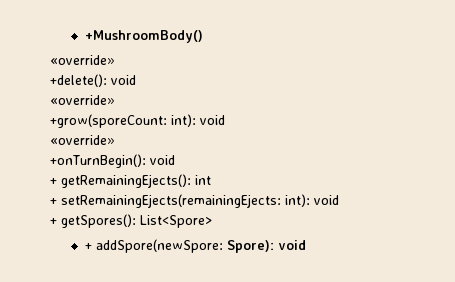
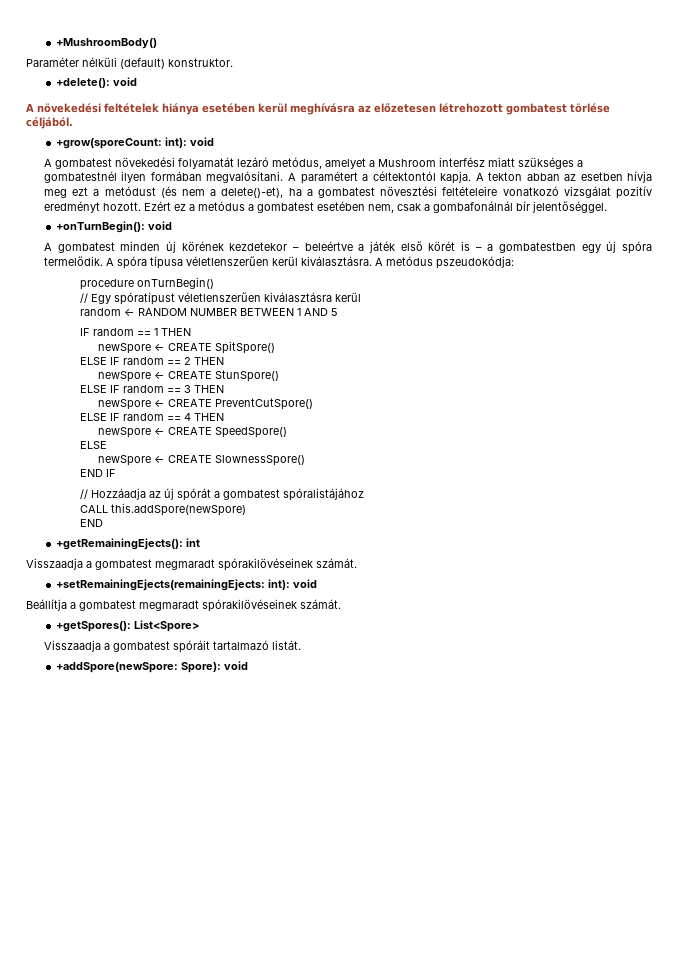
[50,55,115,65] [50,74,136,87] [50,95,115,105] [50,114,225,128] [50,135,115,145] [50,154,175,168] [50,174,211,188] [50,194,339,208] [50,214,212,228] [84,239,223,253] «override» // +delete(): void // «override» // +grow(sporeCount: int): void // «override» // +onTurnBegin(): void // + getRemainingEjects(): int // + setRemainingEjects(remainingEjects: int): void // + getSpores(): List<Spore> // + addSpore(newSpore: -> [26,57,233,69] [56,77,138,88] [26,103,610,115] [26,117,73,129] [56,137,215,149] [43,157,583,169] [43,171,652,184] [43,186,652,199] [43,201,607,213] [56,221,173,233] [43,241,653,254] [43,256,514,269] [79,277,214,290] [79,292,361,305] [79,308,338,316] [79,328,191,336] [97,341,275,354] [79,357,224,365] [97,370,279,382] [79,385,224,393] [97,398,313,410] [79,413,224,421] [97,427,287,438] [79,441,107,449] [97,455,305,466] [79,469,116,477] [79,488,364,501] [79,503,246,516] [79,519,103,527] [56,538,201,550] [26,558,357,571] [56,579,318,591] [26,599,341,612] [56,620,200,632] [43,640,301,653] [56,662,179,673] Paraméter nélküli (default) konstruktor. // +delete(): void // A növekedési feltételek hiánya esetében kerül meghívásra az előzetesen létrehozott gombatest törlése céljából. // +grow(sporeCount: int): void // A gombatest növekedési folyamatát lezáró metódus, amelyet a Mushroom interfész miatt szükséges a gombatestnél ilyen formában megvalósítani. A paramétert a céltektontól kapja. A tekton abban az esetben hívja meg ezt a metódust (és nem a delete()-et), ha a gombatest növesztési feltételeire vonatkozó vizsgálat pozitív eredményt hozott. Ezért ez a metódus a gombatest esetében nem, csak a gombafonálnál bír jelentőséggel. // +onTurnBegin(): void // A gombatest minden új körének kezdetekor – beleértve a játék első körét is – a gombatestben egy új spóra termelődik. A spóra típusa véletlenszerűen kerül kiválasztásra. A metódus pszeudokódja: // procedure onTurnBegin() // // Egy spóratípust véletlenszerűen kiválasztásra kerül // random ← RANDOM NUMBER BETWEEN 1 AND 5 // IF random == 1 THEN // newSpore ← CREATE SpitSpore() // ELSE IF random == 2 THEN // newSpore ← CREATE StunSpore() // ELSE IF random == 3 THEN // newSpore ← CREATE PreventCutSpore() // ELSE IF random == 4 THEN // newSpore ← CREATE SpeedSpore() // ELSE // newSpore ← CREATE SlownessSpore() // END IF // // Hozzáadja az új spórát a gombatest spóralistájához // CALL this.addSpore(newSpore) // END // +getRemainingEjects(): int // Visszaadja a gombatest megmaradt spórakilövéseinek számát. // +setRemainingEjects(remainingEjects: int): void // Beállítja a gombatest megmaradt spórakilövéseinek számát. // +getSpores(): List<Spore> // Visszaadja a gombatest spóráit tartalmazó listát. // +addSpore(newSpore:

